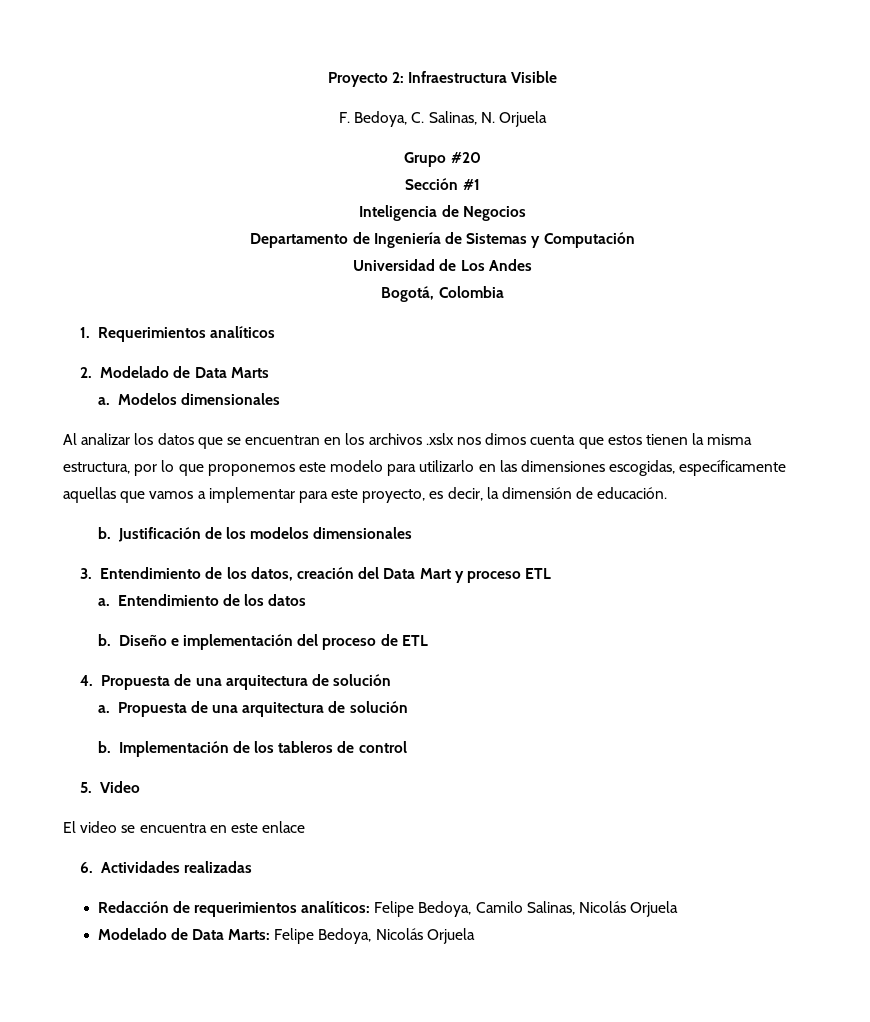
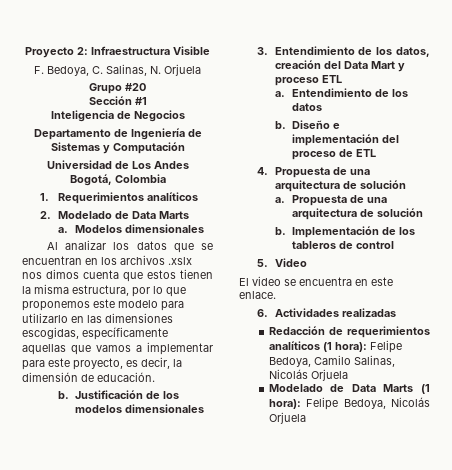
[262,821,306,833] enlace -> [239,291,276,299] enlace.
[301,901,371,913] analíticos: -> [268,341,367,352] analíticos (1 hora):
[228,929,271,940] Marts: -> [383,384,430,394] [268,399,301,409] Marts (1 hora):

